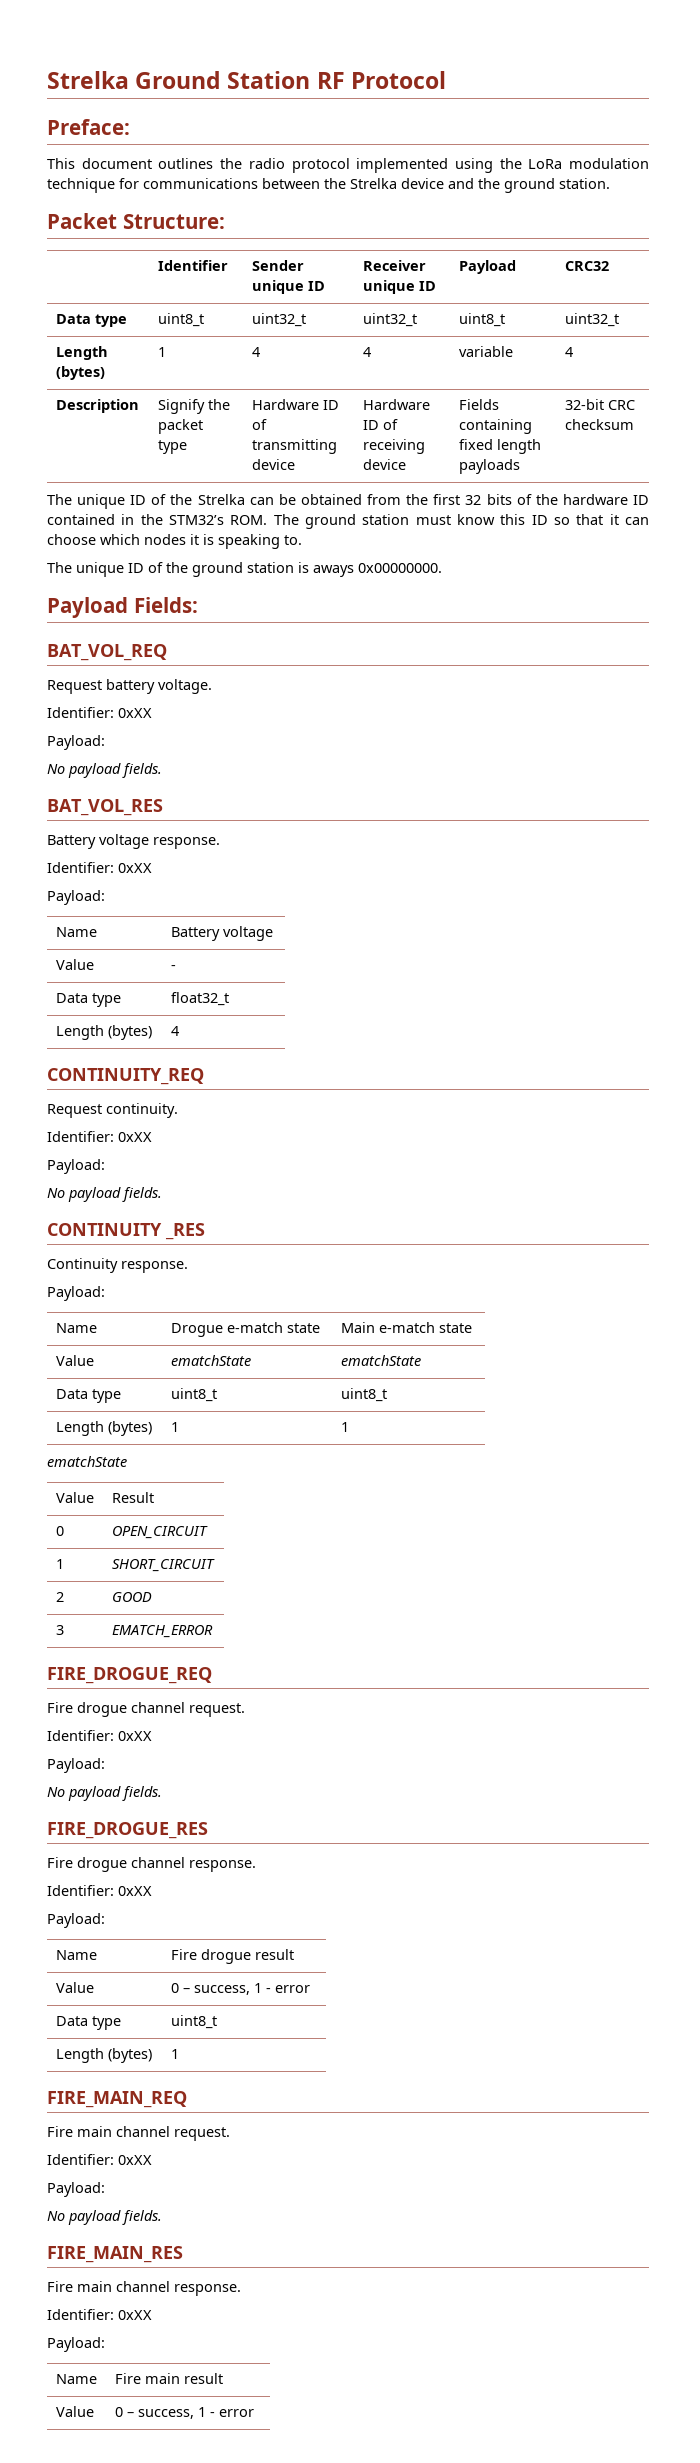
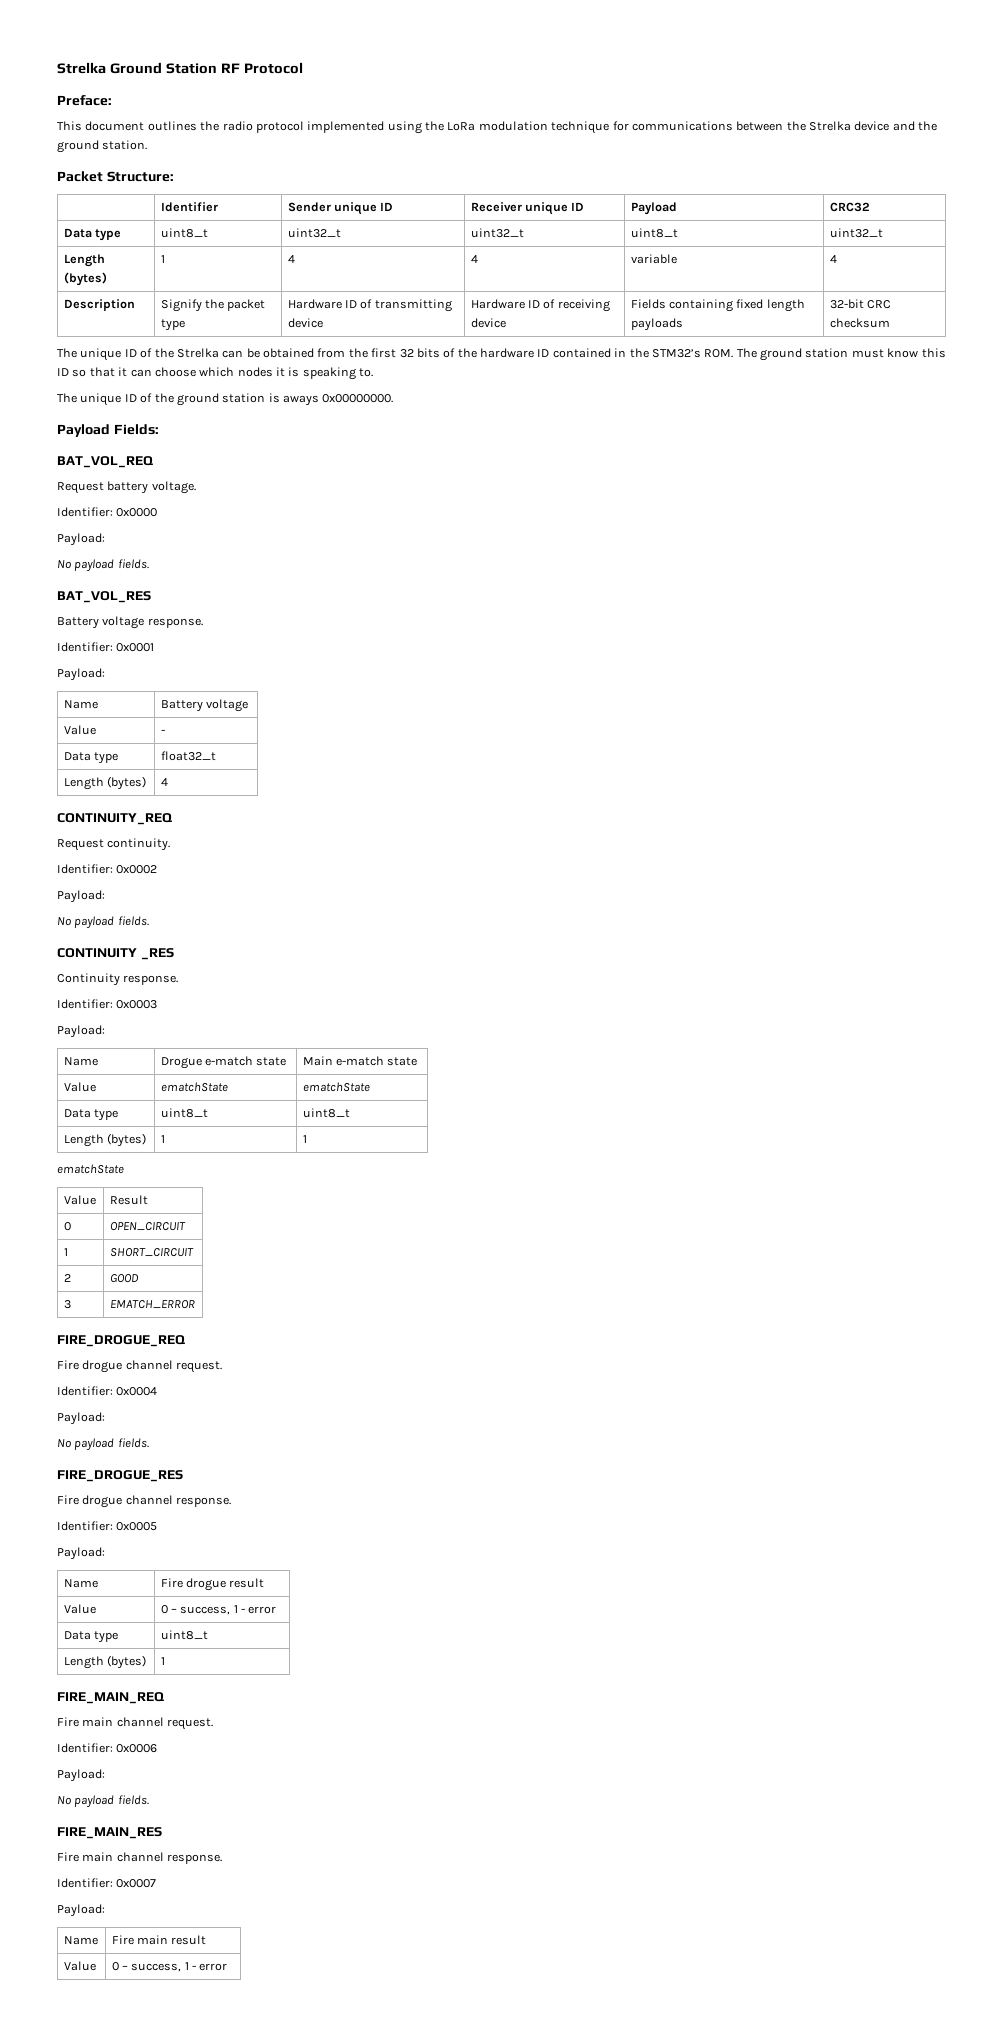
[118,708,152,718] 0xXX -> [116,508,158,517] 0x0000
[118,863,152,873] 0xXX -> [116,643,155,652] 0x0001
[118,1132,152,1142] 0xXX -> [116,865,158,874] 0x0002
(188, 1267) none -> [57,999,158,1009] // Identifier: 0x0003
[118,1731,152,1741] 0xXX -> [116,1387,158,1396] 0x0004
[118,1886,152,1896] 0xXX -> [116,1522,158,1531] 0x0005
[118,2155,152,2165] 0xXX -> [116,1744,158,1753] 0x0006
[118,2310,152,2320] 0xXX -> [116,1879,157,1888] 0x0007

